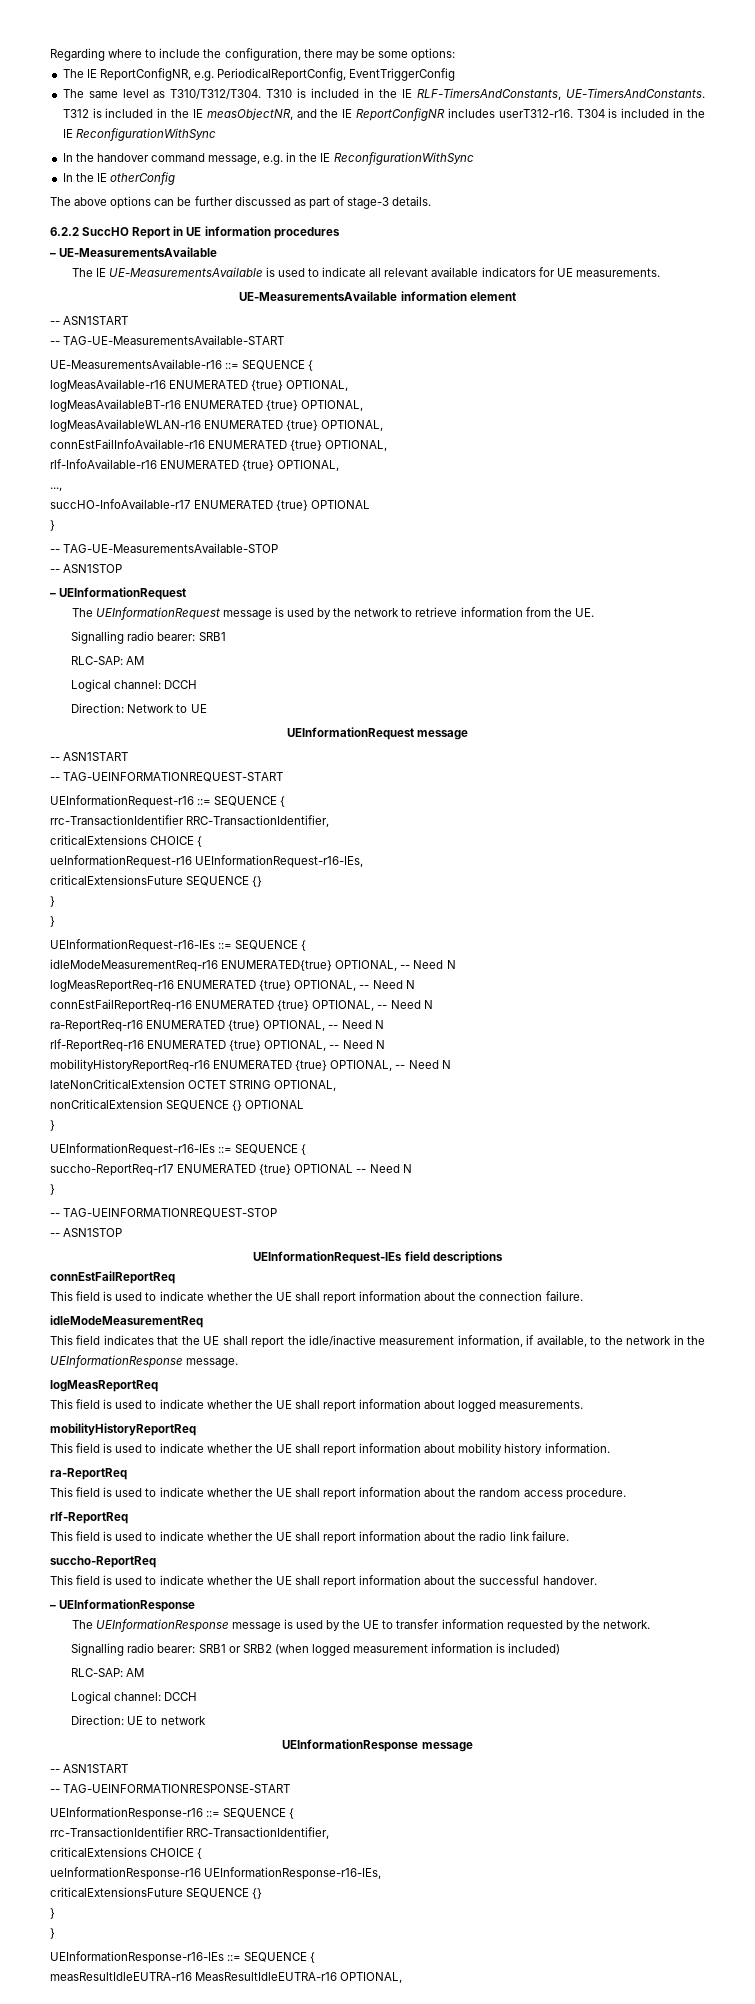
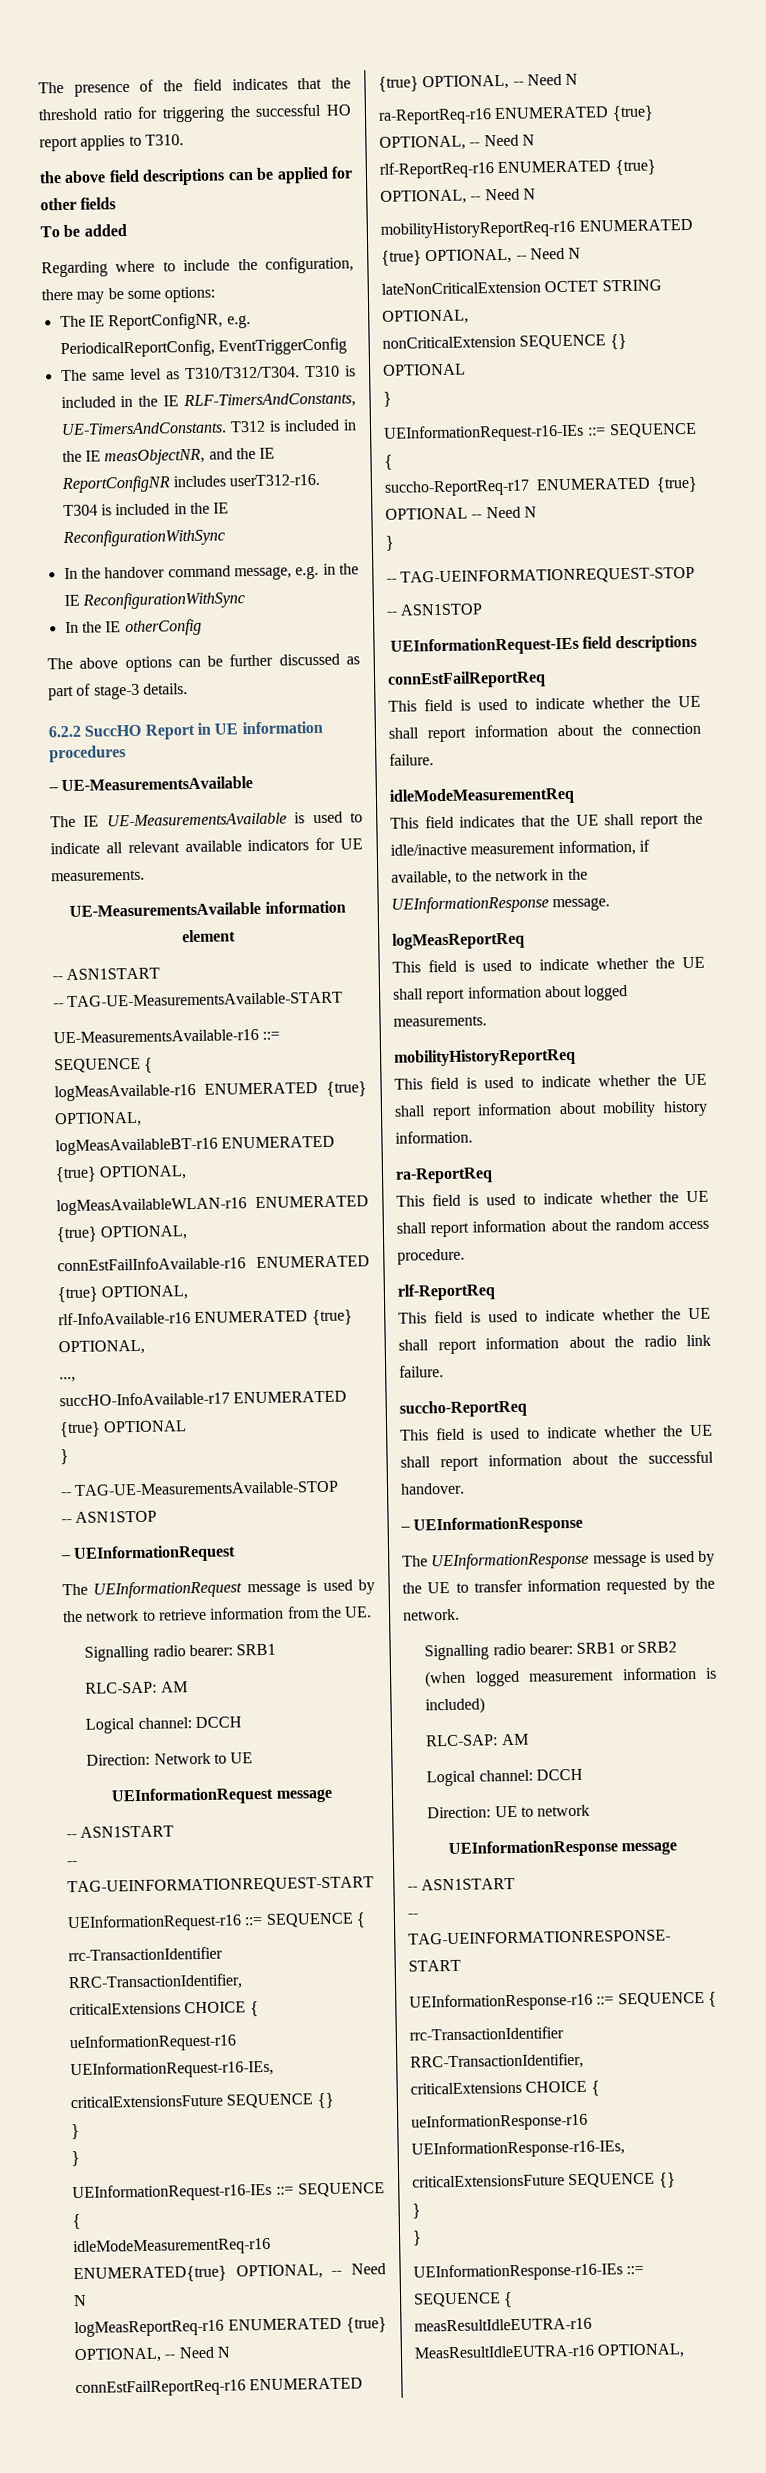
(50, 54) none -> [38,77,351,97] [38,103,352,123] [39,134,184,152] [39,166,353,186] [40,197,117,211] [40,223,127,238] The presence of the field indicates that the threshold ratio for triggering the successful HO report applies to T310. // the above field descriptions can be applied for other fields // To be added //

